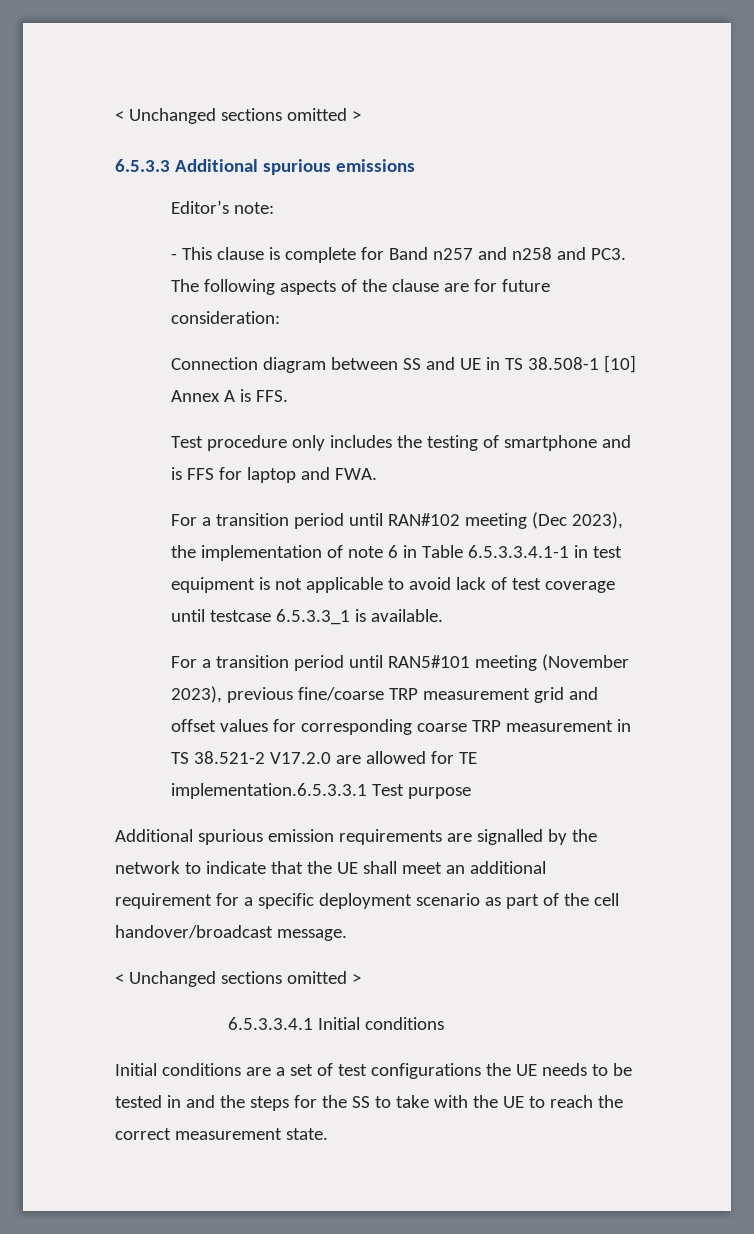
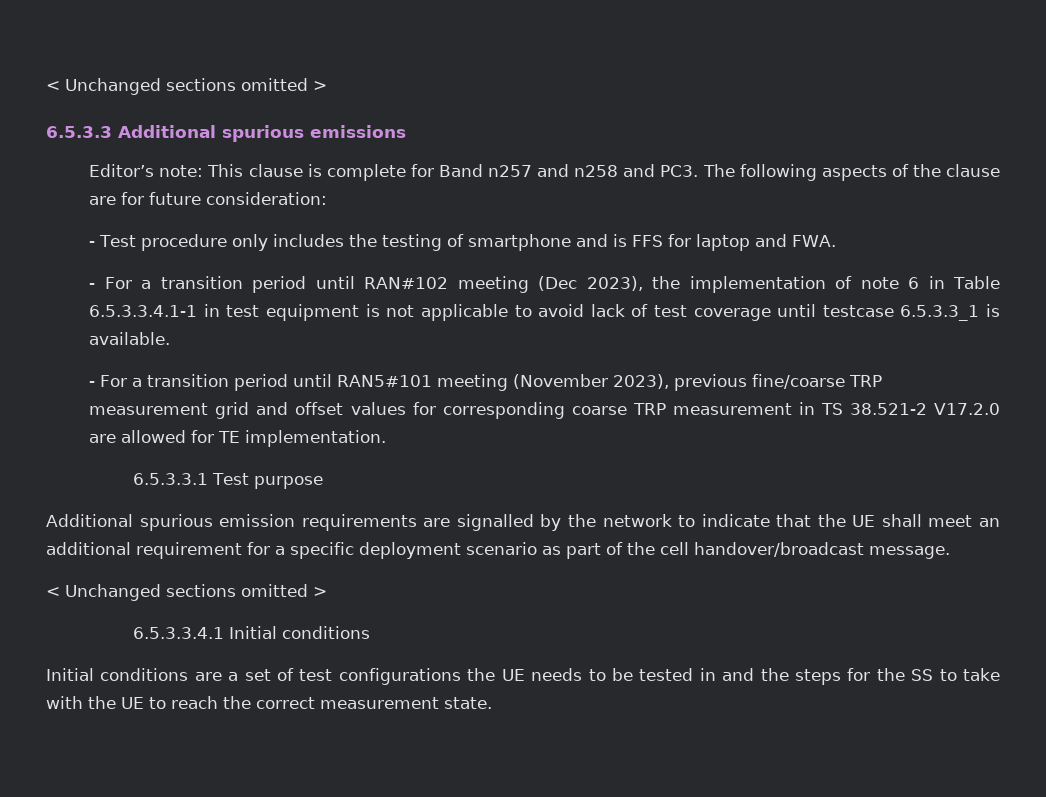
[171,253,178,260] // - -> (204, 171) none
[171,355,637,373] [171,389,289,402] Connection diagram between SS and UE in TS 38.508-1 [10] Annex A is FFS. // -> [89,241,96,247] -
(378, 474) none -> [89,283,96,289] -
(444, 615) none -> [89,381,96,387] -
[171,783,368,799] implementation.6.5.3.3.1 -> [245,430,387,447] [132,473,208,485] implementation. // 6.5.3.3.1

